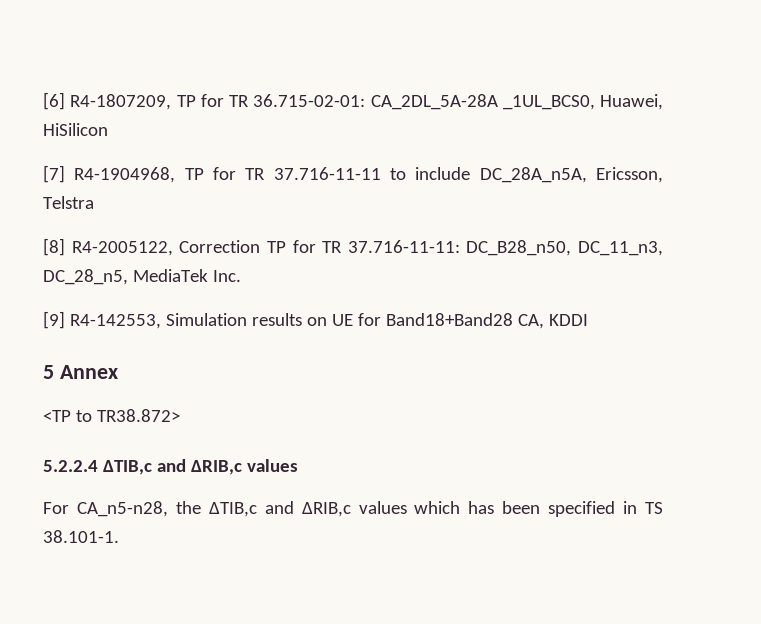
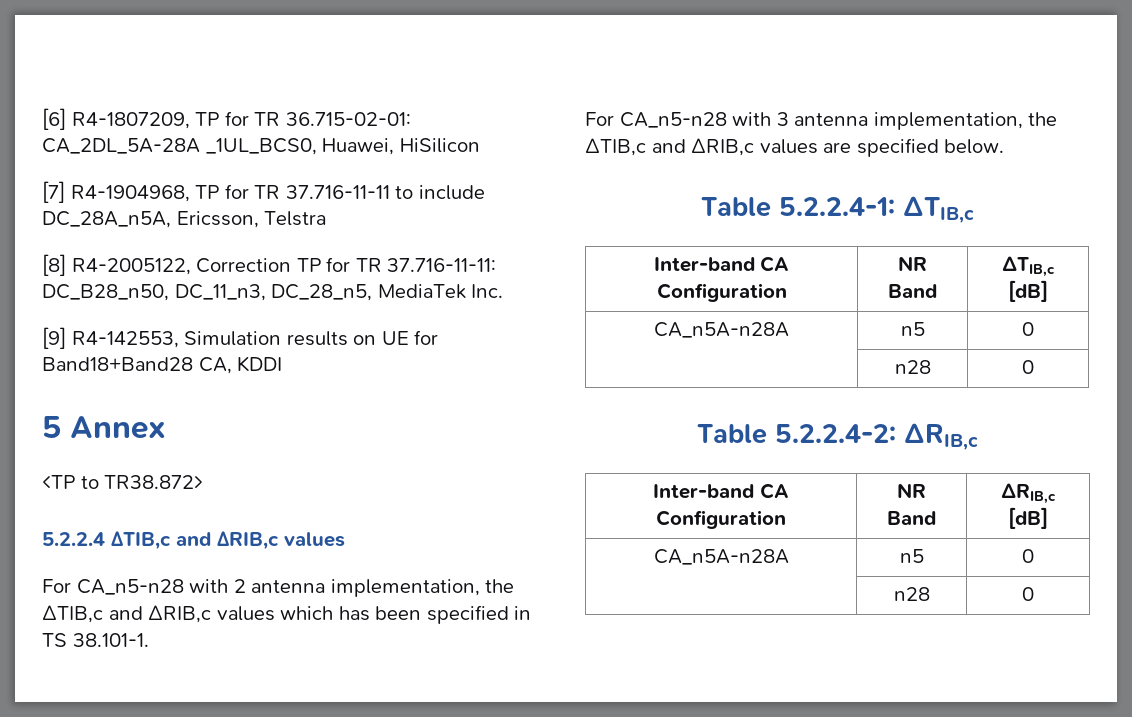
[76,501,168,517] CA_n5-n28, -> [76,579,480,597] CA_n5-n28 with 2 antenna implementation,
(119, 536) none -> [585,112,1058,130] [585,138,1005,157] [701,196,974,223] [653,256,790,272] [656,283,787,302] [898,256,927,271] [888,284,937,298] [1002,256,1055,277] [1008,280,1048,302] [654,322,789,338] [900,322,925,336] [1022,322,1034,336] [894,360,931,374] [1022,360,1034,374] [697,423,978,450] [653,483,789,499] [656,510,786,529] [897,483,926,498] [887,511,936,525] [1001,483,1056,504] [1008,507,1048,529] [653,549,789,565] [899,549,924,563] [1022,549,1034,563] [893,587,930,601] [1022,587,1034,601] // For CA_n5-n28 with 3 antenna implementation, the ΔTIB,c and ΔRIB,c values are specified below. // Table 5.2.2.4-1: ΔTIB,c // Inter-band CA Configuration | NR Band | ΔTIB,c [dB] // CA_n5A-n28A | n5 | 0 // | n28 | 0 // Table 5.2.2.4-2: ΔRIB,c // Inter-band CA Configuration | NR Band | ΔRIB,c [dB] // CA_n5A-n28A | n5 | 0 // | n28 | 0

